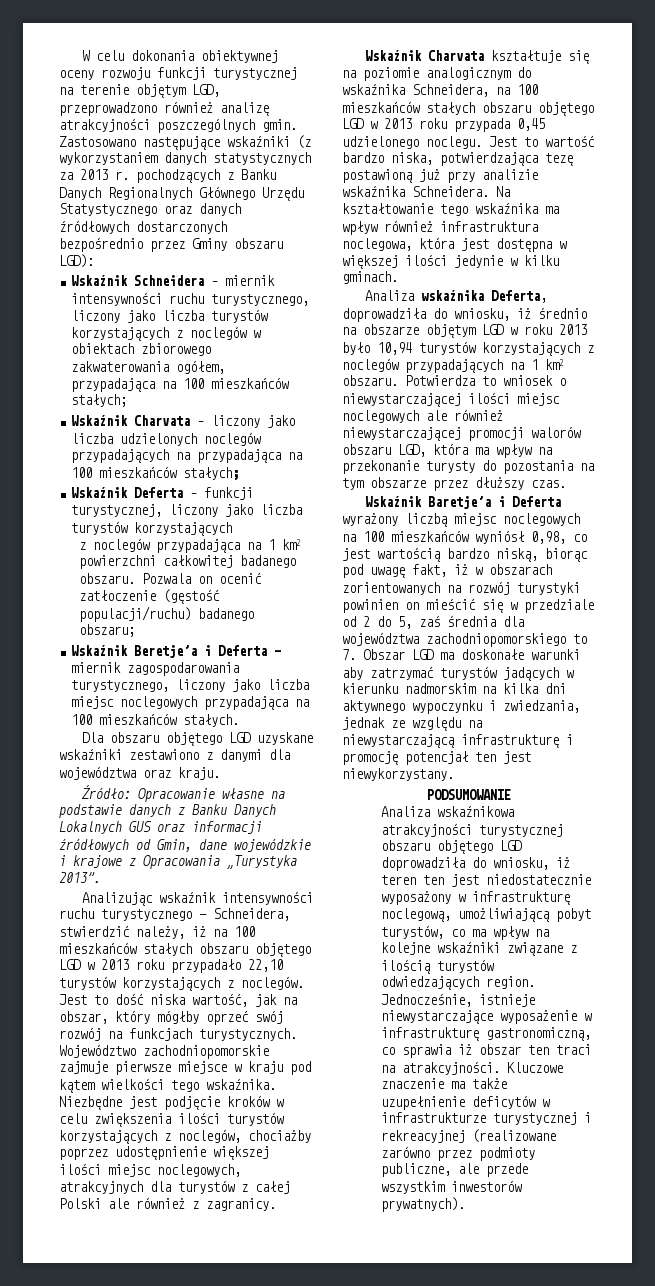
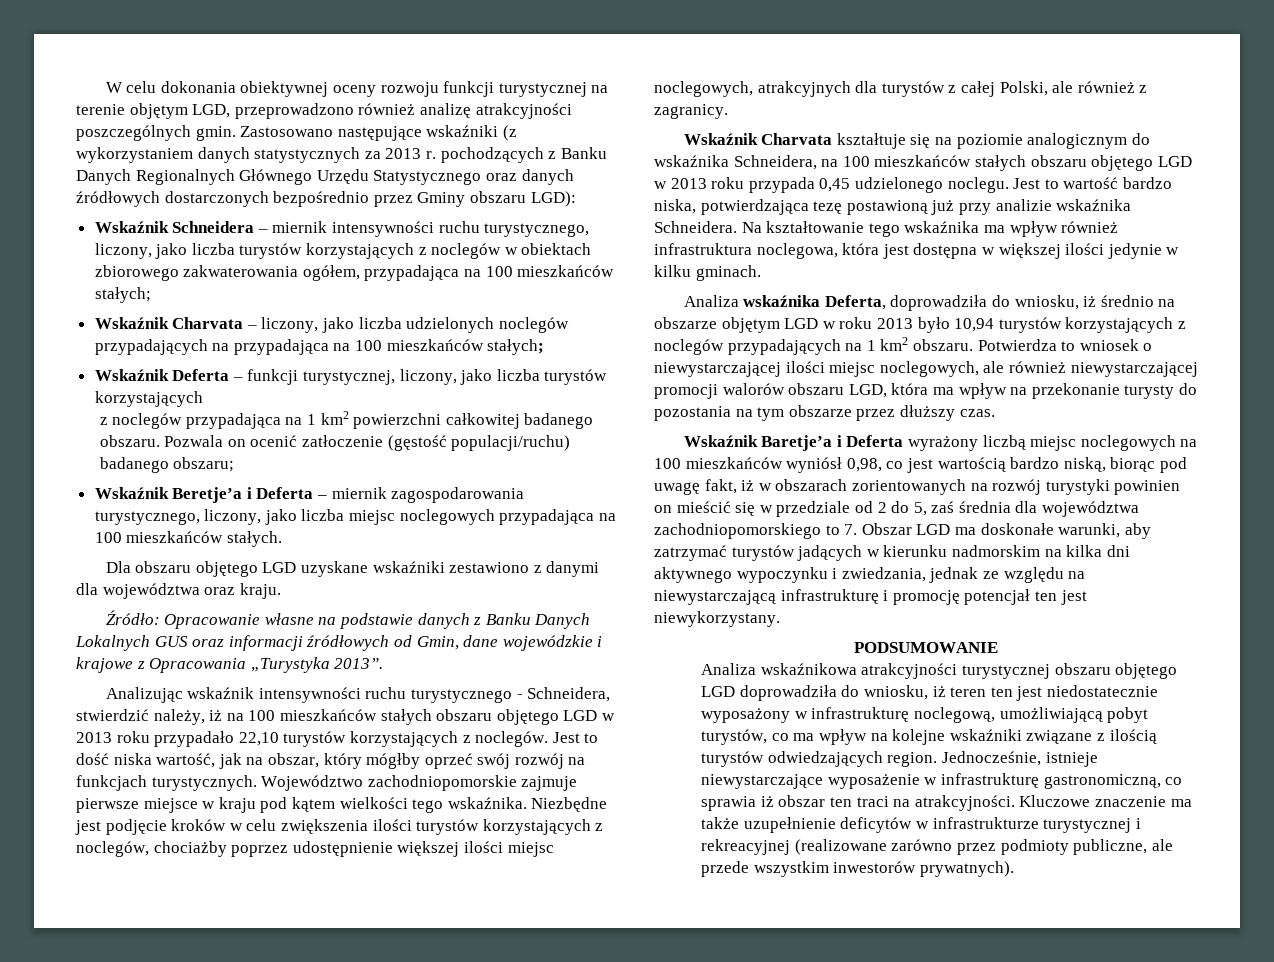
[71,310,121,323] liczony -> [94,243,152,259] liczony,
[211,415,261,428] liczony -> [261,317,319,333] liczony,
[169,504,219,517] liczony -> [399,369,457,385] liczony,
[176,679,226,692] liczony -> [204,509,262,525] liczony,
[59,1198,101,1209] Polski -> [999,81,1048,96] Polski,
[342,410,419,423] noclegowych -> [879,361,979,377] noclegowych,
[531,649,580,660] warunki -> [1058,523,1121,538] warunki,

